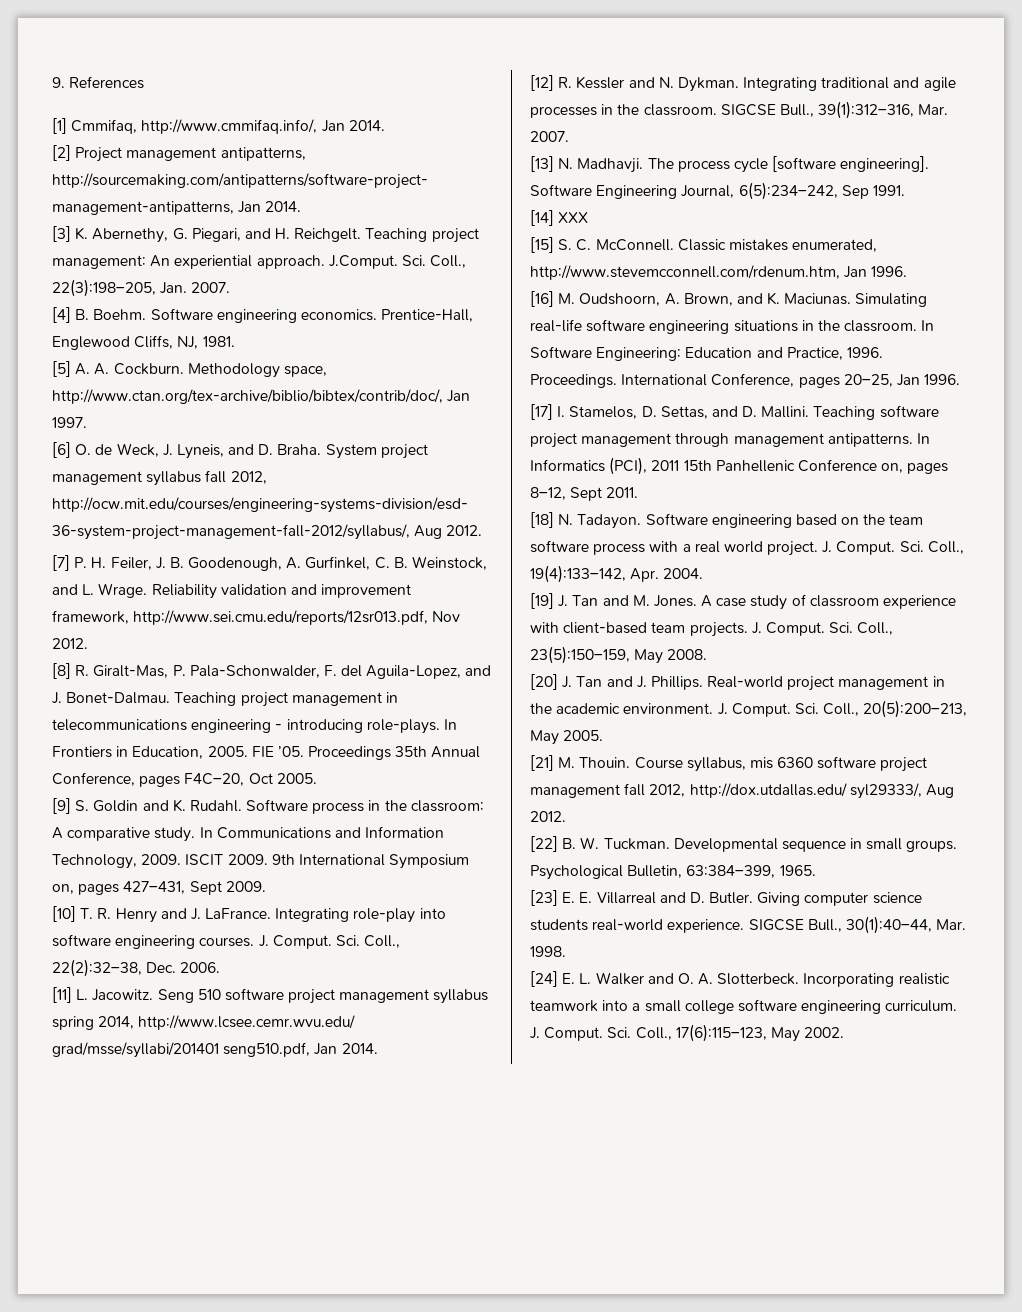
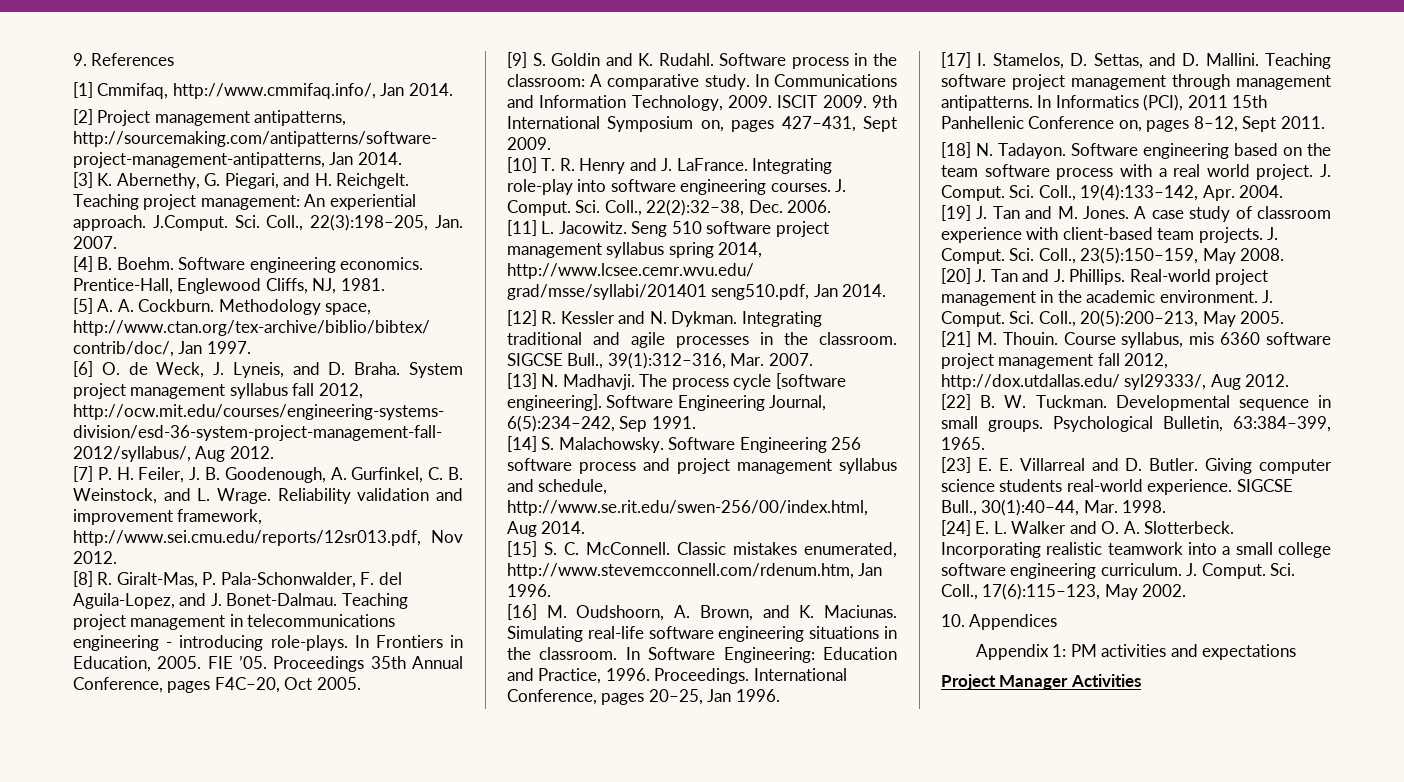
[558,212,589,223] XXX -> [541,437,862,453] [507,458,897,474] [507,479,608,495] [507,500,868,516] [507,521,586,537] S. Malachowsky. Software Engineering 256 software process and project management syllabus and schedule, http://www.se.rit.edu/swen-256/00/index.html, Aug 2014.
(845, 1032) none -> [941,614,1058,630] [975,644,1297,660] [941,674,1141,690] // 10. Appendices // Appendix 1: PM activities and expectations // Project Manager Activities

